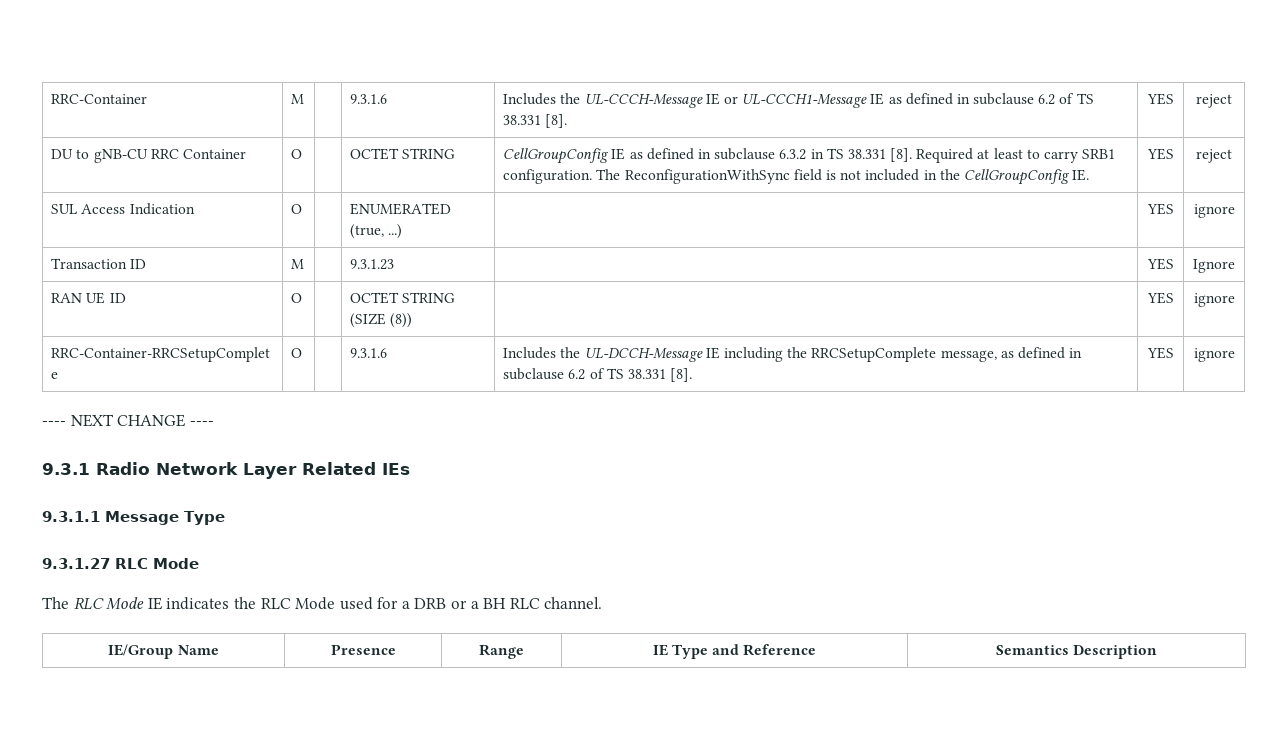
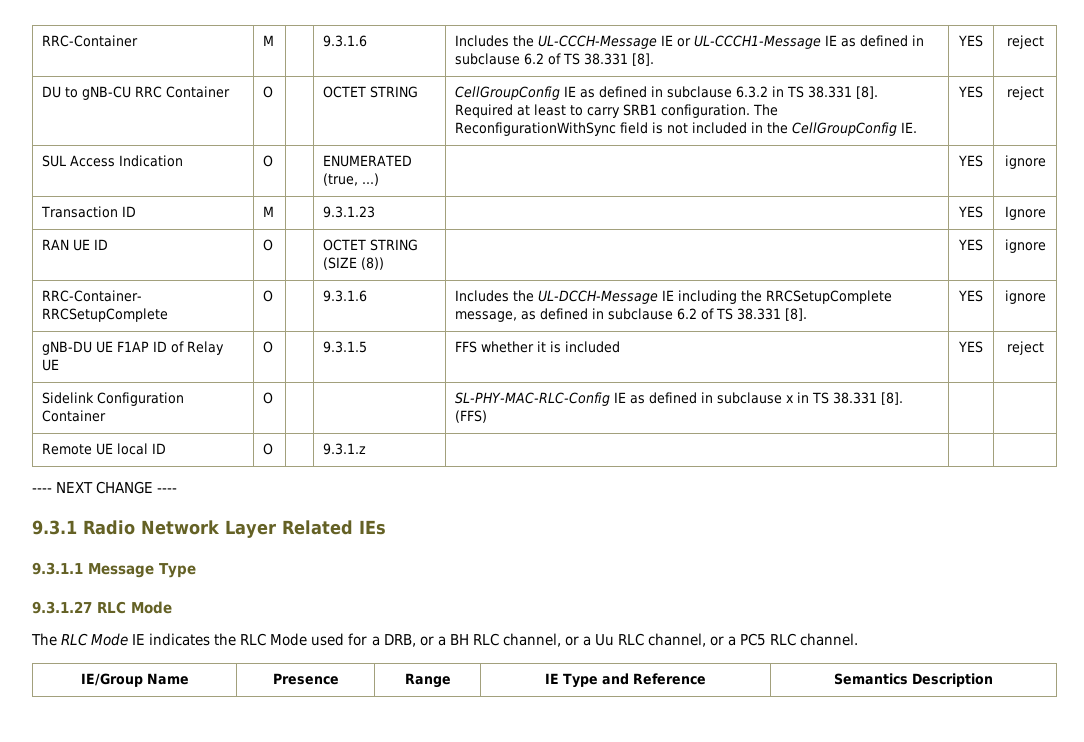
(1235, 355) none -> [42,341,225,355] [42,359,60,371] [263,341,274,353] [323,341,368,353] [455,341,621,353] [958,341,983,353] [1006,341,1044,355] [42,392,185,406] [42,410,107,422] [263,392,274,404] [455,392,904,406] [455,410,488,423] [42,443,167,455] [263,443,274,455] [323,443,367,455] // gNB-DU UE F1AP ID of Relay UE | O | | 9.3.1.5 | FFS whether it is included | YES | reject // Sidelink Configuration Container | O | | | SL-PHY-MAC-RLC-Config IE as defined in subclause x in TS 38.331 [8]. (FFS) | | // Remote UE local ID | O | | 9.3.1.z | | |
[414,598,447,609] DRB -> [383,634,416,647] DRB,
(540, 603) none -> [502,633,797,647] channel, or a Uu RLC channel, or a PC5 RLC

